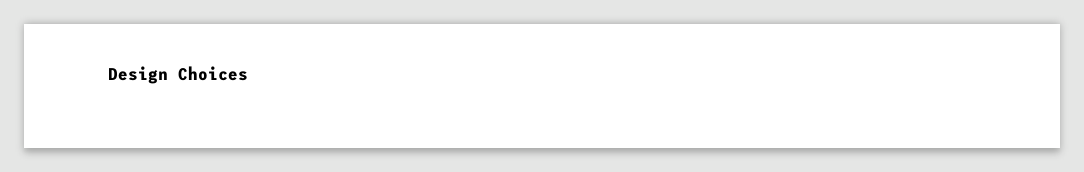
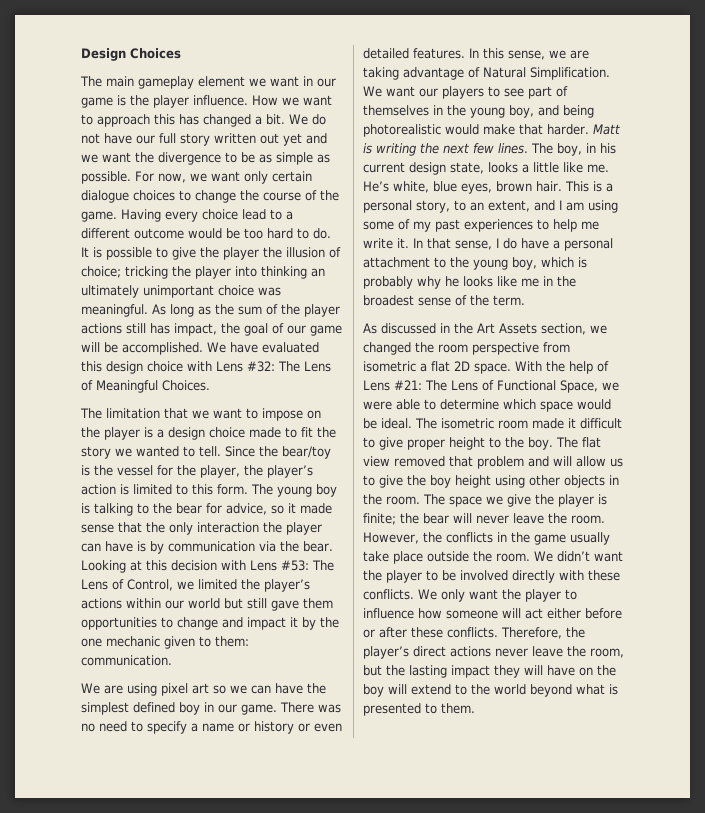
(248, 73) none -> [80,76,336,89] [81,95,332,108] [81,114,326,127] [81,133,327,146] [81,152,330,165] [81,171,312,184] [81,190,339,203] [81,209,293,222] [81,228,331,239] [81,247,341,260] [81,266,325,279] [81,285,281,298] [81,304,340,317] [81,323,342,336] [81,342,319,355] [81,361,331,374] [81,380,210,393] [80,408,321,421] [81,427,336,440] [81,446,331,459] [81,465,313,478] [81,484,337,497] [81,503,332,516] [81,522,322,535] [81,541,333,554] [81,560,334,573] [81,579,310,592] [81,598,333,611] [81,617,339,630] [81,636,249,649] [81,655,172,666] [81,683,326,696] [81,702,341,715] [81,721,342,734] [363,48,589,60] [363,67,610,80] [363,86,568,99] [363,105,594,118] [363,124,620,137] [363,143,616,156] [363,162,609,175] [363,181,613,194] [363,200,618,213] [363,219,599,232] [363,238,613,251] [363,257,587,270] [363,276,576,289] [363,295,525,306] [363,323,607,335] [363,342,570,355] [363,361,609,374] [363,380,619,393] [363,399,611,412] [363,418,622,429] [363,437,601,450] [363,456,623,469] [363,475,619,488] [363,494,607,507] [363,513,605,525] [363,532,610,545] [363,551,623,564] [363,570,620,583] [363,589,577,602] [363,608,622,619] [363,627,585,639] [363,646,624,659] [363,665,616,678] [363,684,618,697] [363,703,475,716] // The main gameplay element we want in our game is the player influence. How we want to approach this has changed a bit. We do not have our full story written out yet and we want the divergence to be as simple as possible. For now, we want only certain dialogue choices to change the course of the game. Having every choice lead to a different outcome would be too hard to do. It is possible to give the player the illusion of choice; tricking the player into thinking an ultimately unimportant choice was meaningful. As long as the sum of the player actions still has impact, the goal of our game will be accomplished. We have evaluated this design choice with Lens #32: The Lens of Meaningful Choices. // The limitation that we want to impose on the player is a design choice made to fit the story we wanted to tell. Since the bear/toy is the vessel for the player, the player’s action is limited to this form. The young boy is talking to the bear for advice, so it made sense that the only interaction the player can have is by communication via the bear. Looking at this decision with Lens #53: The Lens of Control, we limited the player’s actions within our world but still gave them opportunities to change and impact it by the one mechanic given to them: communication. // We are using pixel art so we can have the simplest defined boy in our game. There was no need to specify a name or history or even detailed features. In this sense, we are taking advantage of Natural Simplification. We want our players to see part of themselves in the young boy, and being photorealistic would make that harder. Matt is writing the next few lines. The boy, in his current design state, looks a little like me. He’s white, blue eyes, brown hair. This is a personal story, to an extent, and I am using some of my past experiences to help me write it. In that sense, I do have a personal attachment to the young boy, which is probably why he looks like me in the broadest sense of the term. // As discussed in the Art Assets section, we changed the room perspective from isometric a flat 2D space. With the help of Lens #21: The Lens of Functional Space, we were able to determine which space would be ideal. The isometric room made it difficult to give proper height to the boy. The flat view removed that problem and will allow us to give the boy height using other objects in the room. The space we give the player is finite; the bear will never leave the room. However, the conflicts in the game usually take place outside the room. We didn’t want the player to be involved directly with these conflicts. We only want the player to influence how someone will act either before or after these conflicts. Therefore, the player’s direct actions never leave the room, but the lasting impact they will have on the boy will extend to the world beyond what is presented to them.

